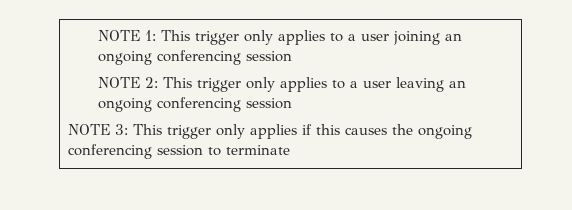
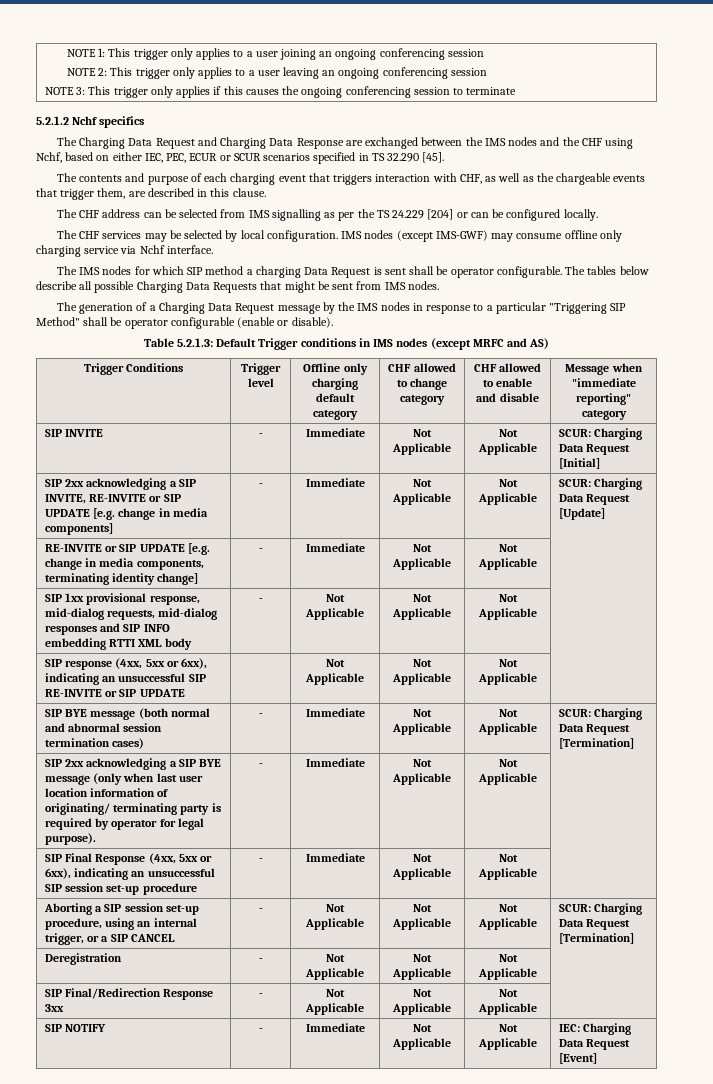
(291, 150) none -> [36,116,145,128] [56,137,634,149] [36,152,445,164] [56,173,646,185] [36,188,266,200] [56,209,598,221] [56,230,622,242] [36,245,213,257] [56,266,649,278] [36,281,439,293] [56,302,627,314] [36,317,333,329] [143,338,550,350] [83,363,184,375] [241,363,281,375] [247,378,274,387] [303,363,368,375] [312,378,358,390] [316,393,355,402] [313,410,358,420] [388,363,456,372] [396,378,448,390] [400,395,445,405] [473,363,542,372] [482,378,533,387] [476,393,539,402] [565,363,643,375] [571,378,636,387] [576,393,631,405] [581,410,627,420] [45,429,104,437] [258,433,263,437] [305,428,365,437] [413,429,432,437] [392,443,451,455] [498,429,518,437] [477,443,537,455] [559,428,643,440] [559,444,631,455] [559,458,601,469] [45,478,196,490] [45,494,181,504] [45,508,208,520] [45,523,114,535] [258,483,263,487] [305,478,365,487] [413,479,432,487] [392,493,451,505] [498,479,518,487] [477,493,537,505] [559,478,643,490] [559,494,631,505] [559,508,606,520] [45,543,210,555] [45,558,204,570] [45,573,199,585] [258,548,263,552] [305,543,365,552] [413,544,432,552] [392,558,451,570] [498,544,518,552] [477,558,537,570] [45,593,200,605] [45,608,218,620] [45,623,170,635] [45,638,192,650] [258,598,263,602] [326,594,345,602] [305,608,364,620] [413,594,432,602] [392,608,451,620] [498,594,518,602] [477,608,537,620] [45,658,208,670] [45,673,206,685] [45,689,185,697] [326,659,345,667] [305,673,364,685] [413,659,432,667] [392,673,451,685] [498,659,518,667] [477,673,537,685] [45,708,210,720] [45,723,163,732] [45,738,145,749] [258,713,263,717] [305,708,365,717] [413,709,432,717] [392,723,451,735] [498,709,518,717] [477,723,537,735] [559,708,643,720] [559,724,631,735] [559,738,635,749] [45,758,222,770] [45,773,203,785] [45,788,169,797] [45,803,221,815] [45,818,204,830] [45,833,97,845] [258,763,263,767] [305,758,365,767] [413,759,432,767] [392,773,451,785] [498,759,518,767] [477,773,537,785] [45,853,213,865] [45,868,215,880] [45,883,197,895] [258,858,263,862] [305,853,365,862] [413,854,432,862] [392,868,451,880] [498,854,518,862] [477,868,537,880] [44,903,199,915] [45,918,197,930] [45,933,175,945] [258,908,263,912] [326,904,345,912] [305,918,364,930] [413,904,432,912] [392,918,451,930] [498,904,518,912] [477,918,537,930] [559,903,643,915] [559,919,631,930] [559,933,635,944] [45,953,123,965] [258,958,263,962] [326,954,345,962] [305,968,364,980] [413,954,432,962] [392,968,451,980] [498,954,518,962] [477,968,537,980] [45,988,214,1000] [45,1004,65,1012] [258,993,263,997] [326,989,345,997] [305,1003,364,1015] [413,989,432,997] [392,1003,451,1015] [498,989,518,997] [477,1003,537,1015] [45,1024,107,1032] [258,1028,263,1032] [305,1023,365,1032] [413,1024,432,1032] [392,1038,451,1050] [498,1024,518,1032] [477,1038,537,1050] [559,1023,632,1035] [559,1039,631,1050] [559,1053,598,1064] // 5.2.1.2 Nchf specifics // The Charging Data Request and Charging Data Response are exchanged between the IMS nodes and the CHF using Nchf, based on either IEC, PEC, ECUR or SCUR scenarios specified in TS 32.290 [45]. // The contents and purpose of each charging event that triggers interaction with CHF, as well as the chargeable events that trigger them, are described in this clause. // The CHF address can be selected from IMS signalling as per the TS 24.229 [204] or can be configured locally. // The CHF services may be selected by local configuration. IMS nodes (except IMS-GWF) may consume offline only charging service via Nchf interface. // The IMS nodes for which SIP method a charging Data Request is sent shall be operator configurable. The tables below describe all possible Charging Data Requests that might be sent from IMS nodes. // The generation of a Charging Data Request message by the IMS nodes in response to a particular "Triggering SIP Method" shall be operator configurable (enable or disable). // Table 5.2.1.3: Default Trigger conditions in IMS nodes (except MRFC and AS) // Trigger Conditions | Trigger level | Offline only charging default category | CHF allowed to change category | CHF allowed to enable and disable | Message when "immediate reporting" category // SIP INVITE | - | Immediate | Not Applicable | Not Applicable | SCUR: Charging Data Request [Initial] // SIP 2xx acknowledging a SIP INVITE, RE-INVITE or SIP UPDATE [e.g. change in media components] | - | Immediate | Not Applicable | Not Applicable | SCUR: Charging Data Request [Update] // RE-INVITE or SIP UPDATE [e.g. change in media components, terminating identity change] | - | Immediate | Not Applicable | Not Applicable | // SIP 1xx provisional response, mid-dialog requests, mid-dialog responses and SIP INFO embedding RTTI XML body | - | Not Applicable | Not Applicable | Not Applicable | // SIP response (4xx, 5xx or 6xx), indicating an unsuccessful SIP RE-INVITE or SIP UPDATE | | Not Applicable | Not Applicable | Not Applicable | // SIP BYE message (both normal and abnormal session termination cases) | - | Immediate | Not Applicable | Not Applicable | SCUR: Charging Data Request [Termination] // SIP 2xx acknowledging a SIP BYE message (only when last user location information of originating/ terminating party is required by operator for legal purpose). | - | Immediate | Not Applicable | Not Applicable | // SIP Final Response (4xx, 5xx or 6xx), indicating an unsuccessful SIP session set-up procedure | - | Immediate | Not Applicable | Not Applicable | // Aborting a SIP session set-up procedure, using an internal trigger, or a SIP CANCEL | - | Not Applicable | Not Applicable | Not Applicable | SCUR: Charging Data Request [Termination] // Deregistration | - | Not Applicable | Not Applicable | Not Applicable | // SIP Final/Redirection Response 3xx | - | Not Applicable | Not Applicable | Not Applicable | // SIP NOTIFY | - | Immediate | Not Applicable | Not Applicable | IEC: Charging Data Request [Event]

